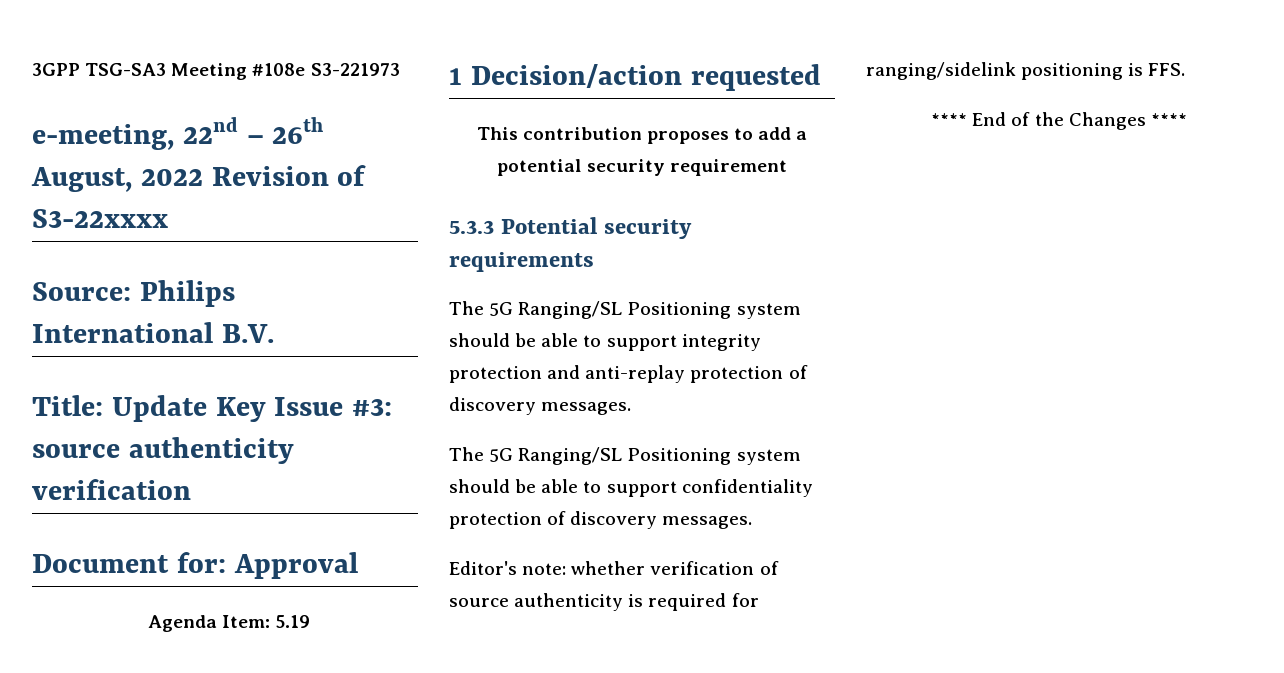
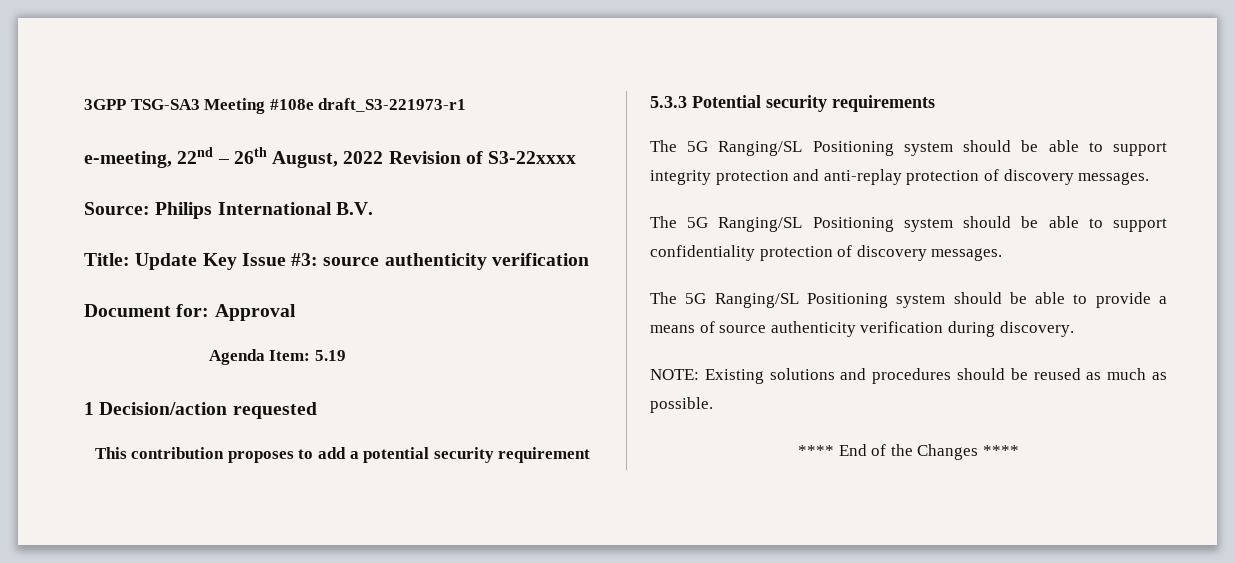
[310,63,400,76] S3-221973 -> [318,98,467,112] draft_S3-221973-r1
[449,561,779,575] [449,593,759,611] [866,62,1186,80] Editor's note: whether verification of source authenticity is required for ranging/sidelink positioning is FFS. -> [650,292,1167,308] [650,321,1074,337] [650,368,1167,384] [650,397,713,413] The 5G Ranging/SL Positioning system should be able to provide a means of source authenticity verification during discovery. // NOTE: Existing solutions and procedures should be reused as much as possible.

